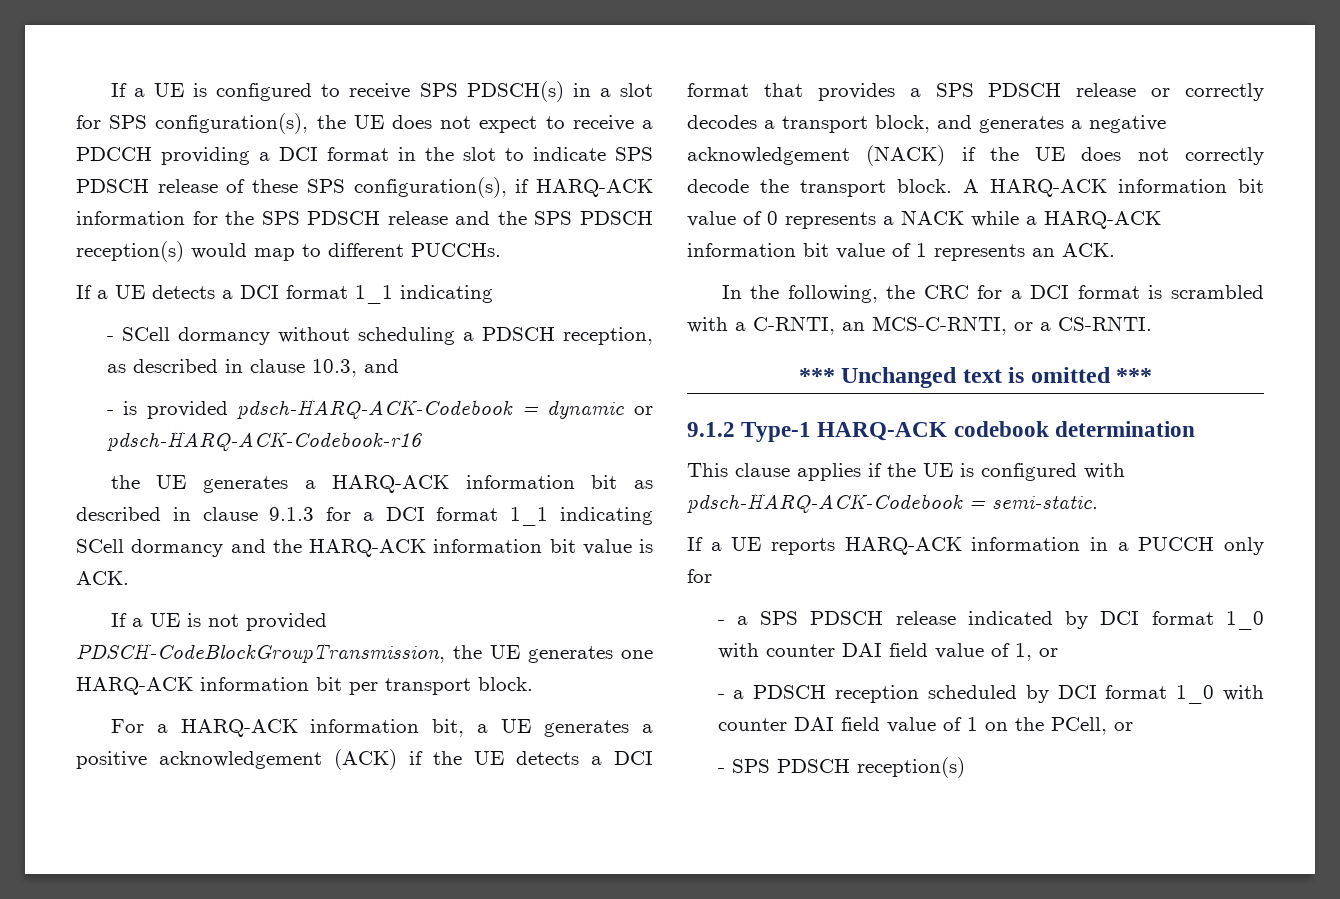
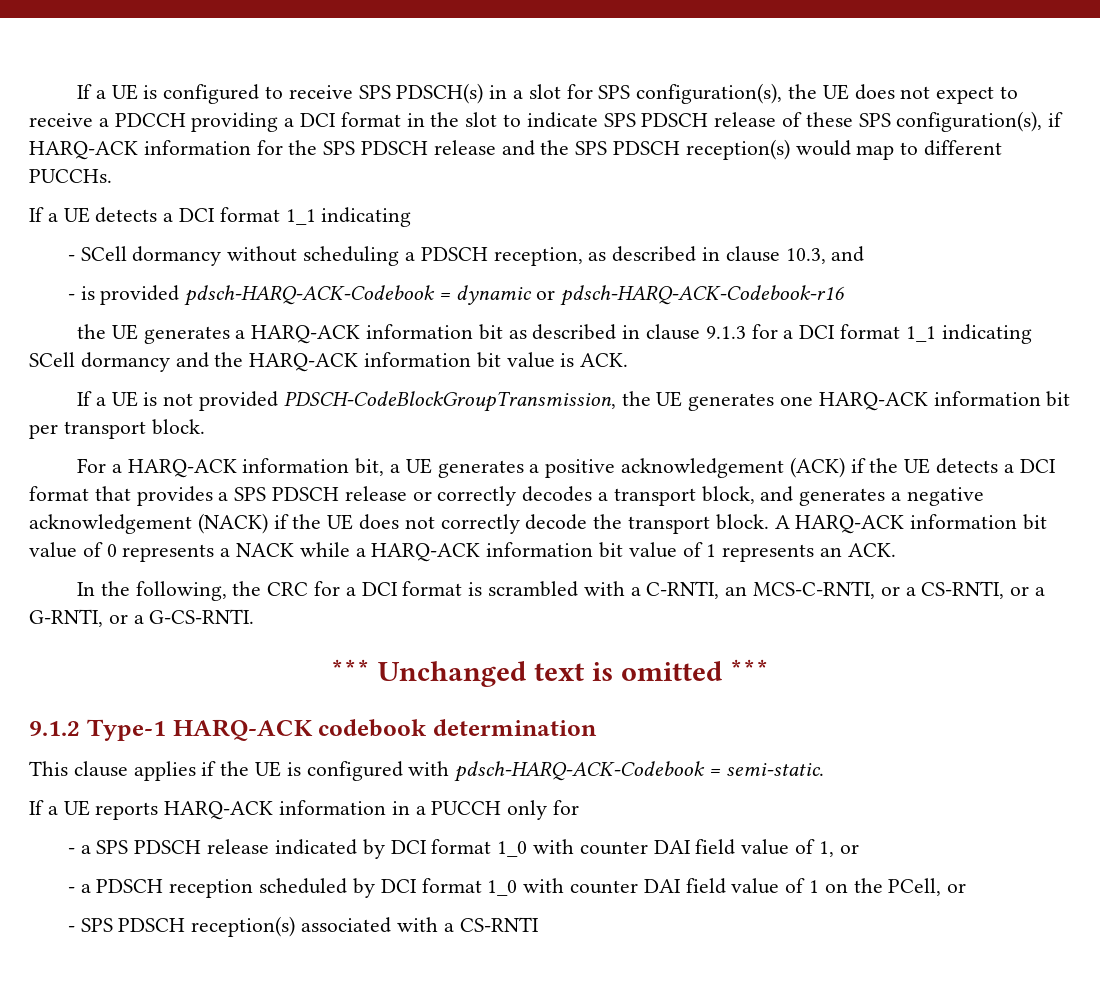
[1058,316,1152,331] CS-RNTI. -> [921,581,1046,599] [29,609,255,627] CS-RNTI, or a G-RNTI, or a G-CS-RNTI.
(965, 767) none -> [301,917,539,933] associated with a CS-RNTI

